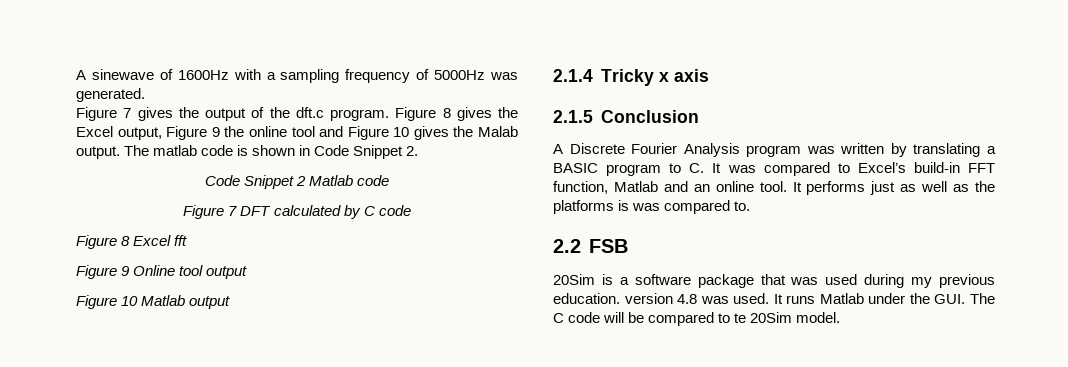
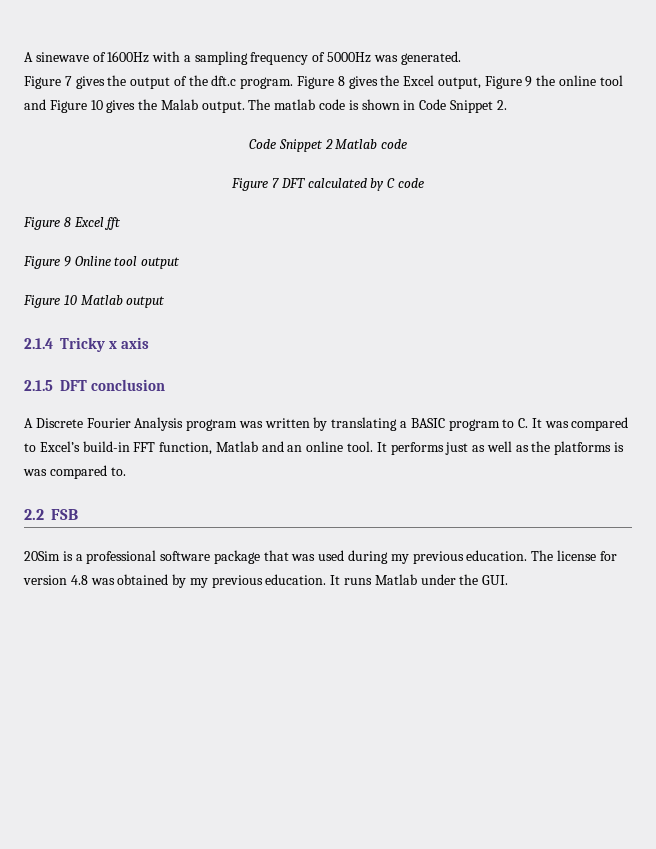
[600,110,699,123] Conclusion -> [60,379,165,391] DFT conclusion
(629, 281) none -> [86,550,157,564] professional
[624,293,770,304] version 4.8 was used. -> [531,550,617,561] [23,574,327,588] The license for version 4.8 was obtained by my previous education.
[970,293,995,304] [553,312,841,326] The C code will be compared to te 20Sim model. -> (509, 580) none

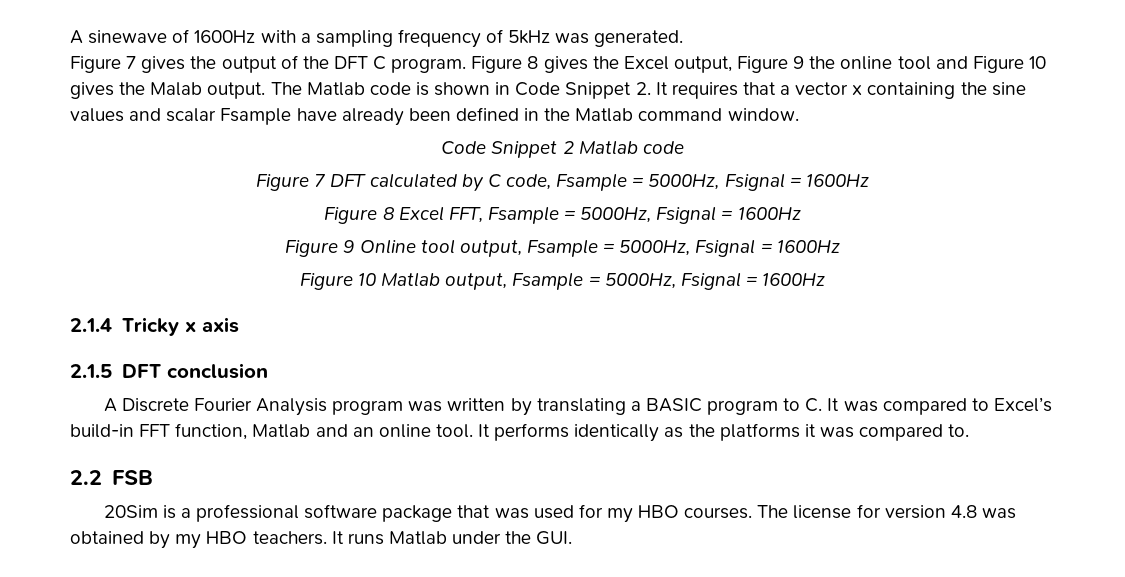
[327,52,372,63] 5000Hz -> [508,30,551,44] 5kHz
[211,75,237,86] dft.c -> [333,56,387,70] DFT C
[274,99,316,110] matlab -> [306,82,365,96] Matlab
(507, 105) none -> [655,82,1026,99] [70,107,799,126] It requires that a vector x containing the sine values and scalar Fsample have already been defined in the Matlab command window.
[397,178,424,188] [23,217,122,230] [23,256,181,269] [23,295,166,308] code // Figure 8 Excel fft // Figure 9 Online tool output // Figure 10 Matlab output -> [506,173,869,191] [324,206,801,224] [285,239,840,257] [299,272,826,290] code, Fsample = 5000Hz, Fsignal = 1600Hz // Figure 8 Excel FFT, Fsample = 5000Hz, Fsignal = 1600Hz // Figure 9 Online tool output, Fsample = 5000Hz, Fsignal = 1600Hz // Figure 10 Matlab output, Fsample = 5000Hz, Fsignal = 1600Hz
[445,441,512,455] just as well -> [574,424,660,442] identically
[614,442,625,452] is -> [804,424,816,437] it
[348,550,528,564] during my previous education. -> [578,504,753,523] for my HBO courses.
[211,574,327,588] previous education. -> [206,531,327,545] HBO teachers.

